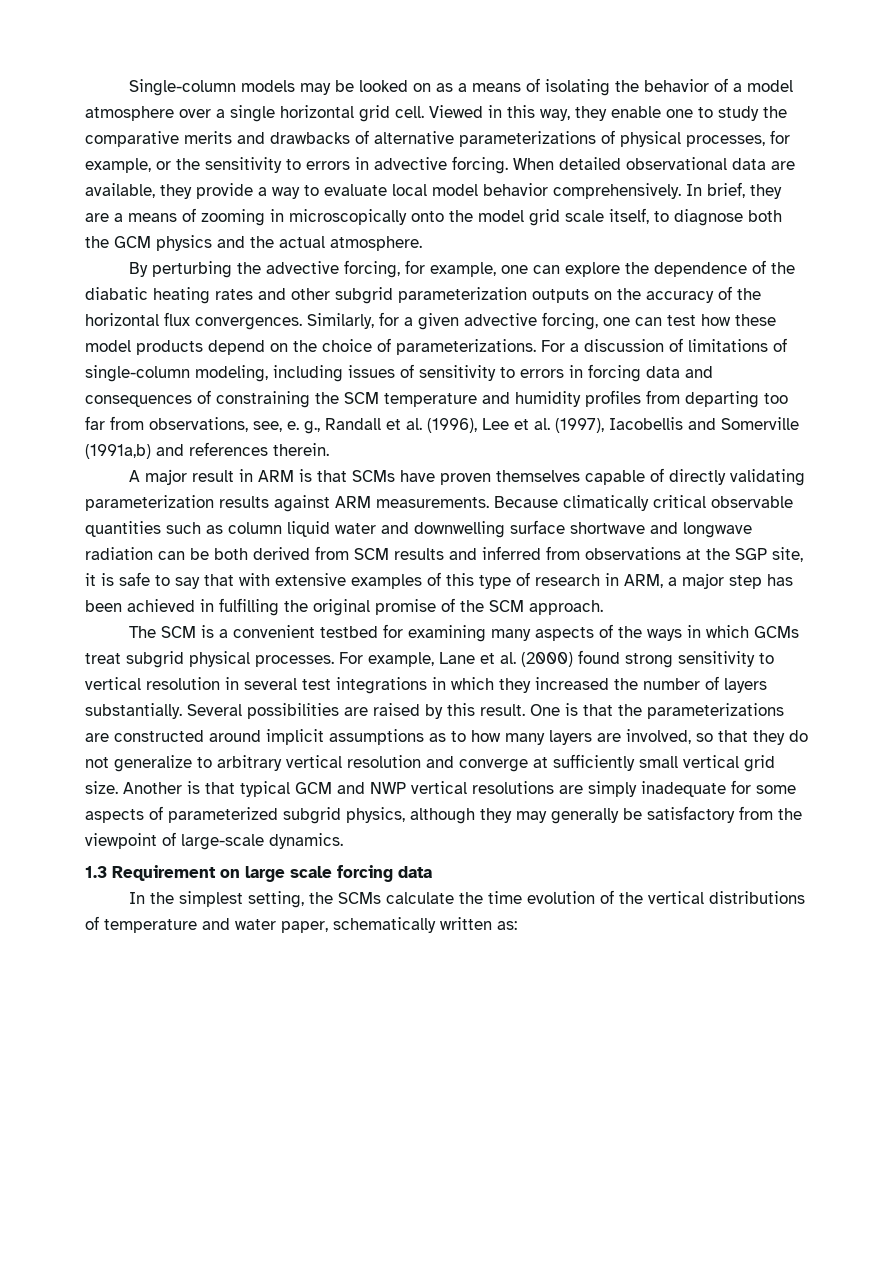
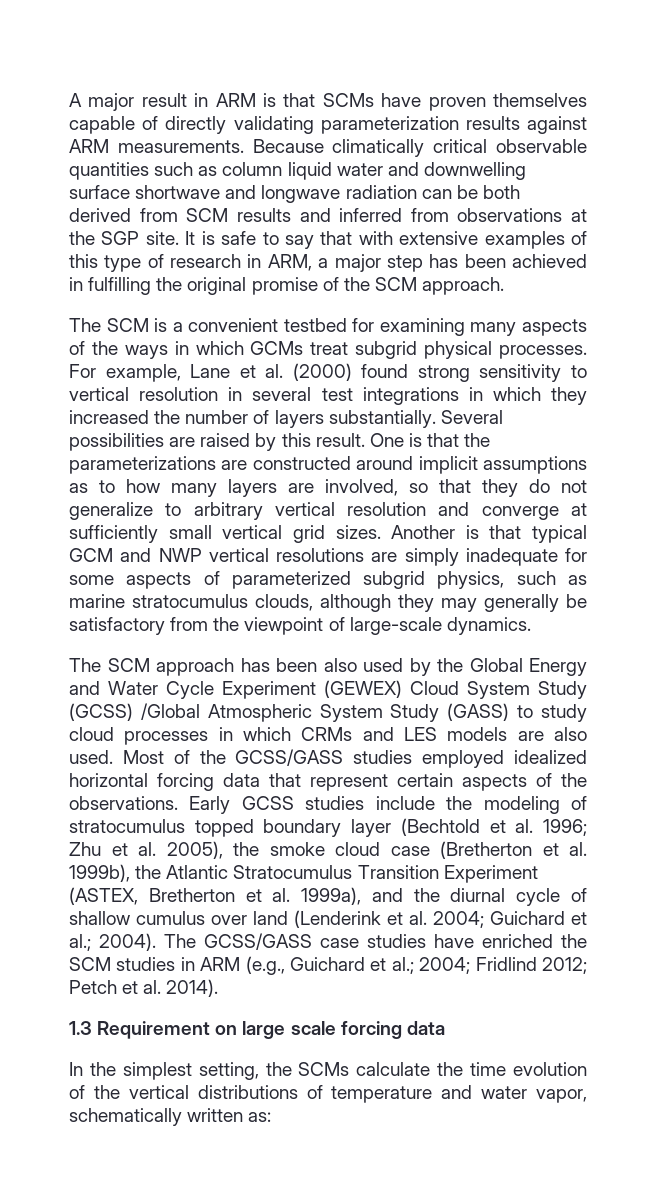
[128,78,793,96] [85,105,787,122] [85,130,790,147] [85,156,795,174] [85,182,782,199] [85,208,782,226] [85,235,422,251] [128,260,795,278] [85,286,761,304] [85,312,776,330] [85,338,787,355] [85,364,713,382] [85,390,788,408] [85,416,799,434] [85,442,329,459] Single-column models may be looked on as a means of isolating the behavior of a model atmosphere over a single horizontal grid cell. Viewed in this way, they enable one to study the comparative merits and drawbacks of alternative parameterizations of physical processes, for example, or the sensitivity to errors in advective forcing. When detailed observational data are available, they provide a way to evaluate local model behavior comprehensively. In brief, they are a means of zooming in microscopically onto the model grid scale itself, to diagnose both the GCM physics and the actual atmosphere. // By perturbing the advective forcing, for example, one can explore the dependence of the diabatic heating rates and other subgrid parameterization outputs on the accuracy of the horizontal flux convergences. Similarly, for a given advective forcing, one can test how these model products depend on the choice of parameterizations. For a discussion of limitations of single-column modeling, including issues of sensitivity to errors in forcing data and consequences of constraining the SCM temperature and humidity profiles from departing too far from observations, see, e. g., Randall et al. (1996), Lee et al. (1997), Iacobellis and Somerville (1991a,b) and references therein. // -> (69, 100) none
[772,547,803,562] [85,573,96,586] site, it -> [145,231,196,245] site. It
[85,781,118,794] size. -> [335,525,381,539] sizes.
(405, 815) none -> [516,571,587,585] [69,594,313,611] such as marine stratocumulus clouds,
(343, 841) none -> [69,658,587,676] [69,680,587,699] [69,703,588,722] [69,727,587,745] [69,749,588,768] [69,773,587,791] [69,796,588,814] [69,818,587,837] [69,841,587,859] [69,864,538,883] [69,887,587,906] [69,910,587,928] [69,933,587,951] [69,956,587,975] [69,979,219,997] // The SCM approach has been also used by the Global Energy and Water Cycle Experiment (GEWEX) Cloud System Study (GCSS) /Global Atmospheric System Study (GASS) to study cloud processes in which CRMs and LES models are also used. Most of the GCSS/GASS studies employed idealized horizontal forcing data that represent certain aspects of the observations. Early GCSS studies include the modeling of stratocumulus topped boundary layer (Bechtold et al. 1996; Zhu et al. 2005), the smoke cloud case (Bretherton et al. 1999b), the Atlantic Stratocumulus Transition Experiment (ASTEX, Bretherton et al. 1999a), and the diurnal cycle of shallow cumulus over land (Lenderink et al. 2004; Guichard et al.; 2004). The GCSS/GASS case studies have enriched the SCM studies in ARM (e.g., Guichard et al.; 2004; Fridlind 2012; Petch et al. 2014).
[281,921,328,933] paper, -> [536,1089,587,1103] vapor,

